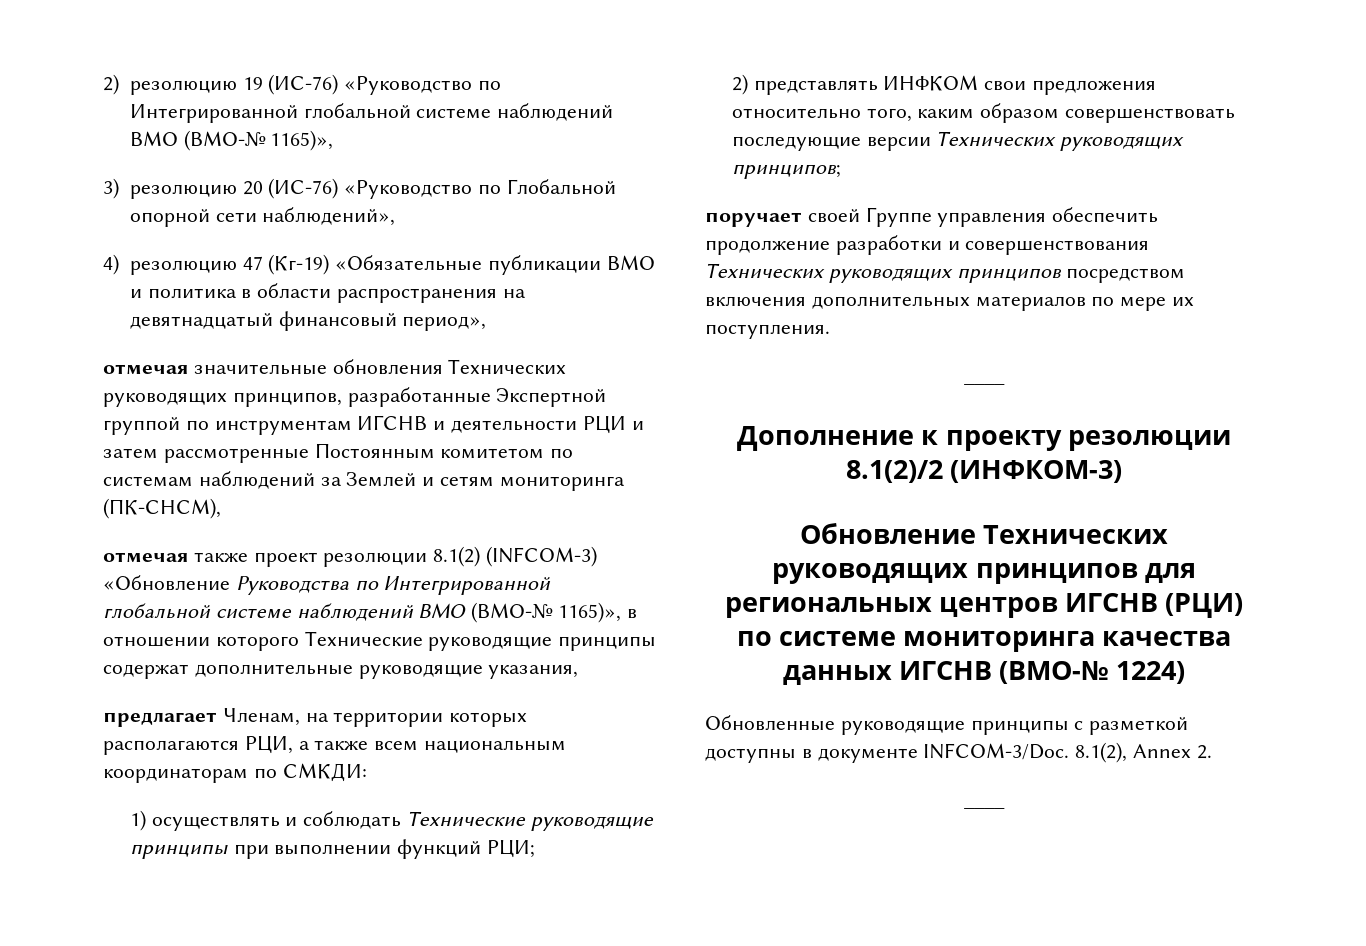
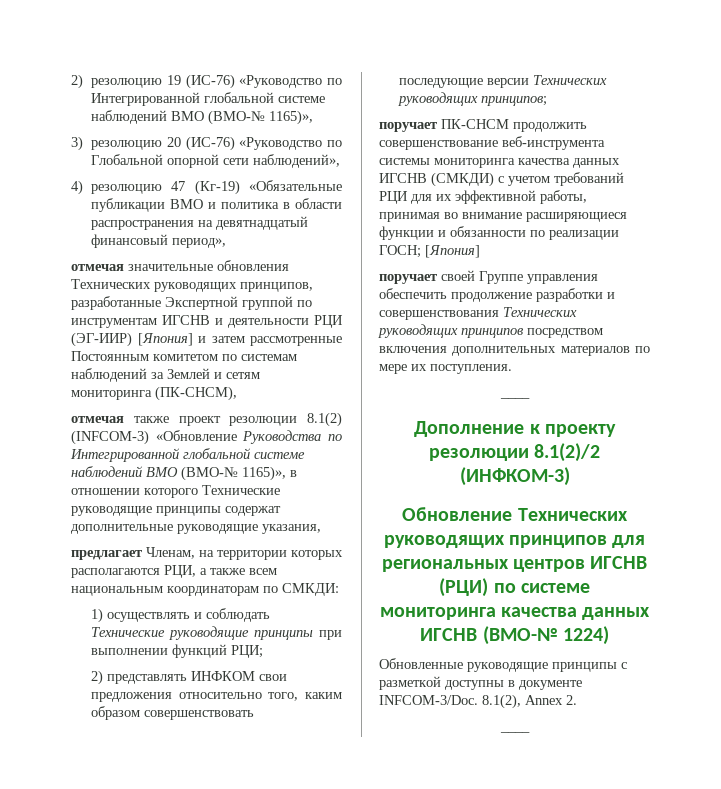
(626, 425) none -> [71,332,193,347] (ЭГ-ИИР) [Япония]
(841, 171) none -> [379,119,587,132] [379,136,605,150] [379,158,620,168] [379,172,624,187] [379,190,587,204] [379,212,627,222] [379,226,619,240] [379,245,480,258] // поручает ПК-СНСМ продолжить совершенствование веб-инструмента системы мониторинга качества данных ИГСНВ (СМКДИ) с учетом требований РЦИ для их эффективной работы, принимая во внимание расширяющиеся функции и обязанности по реализации ГОСН; [Япония]

